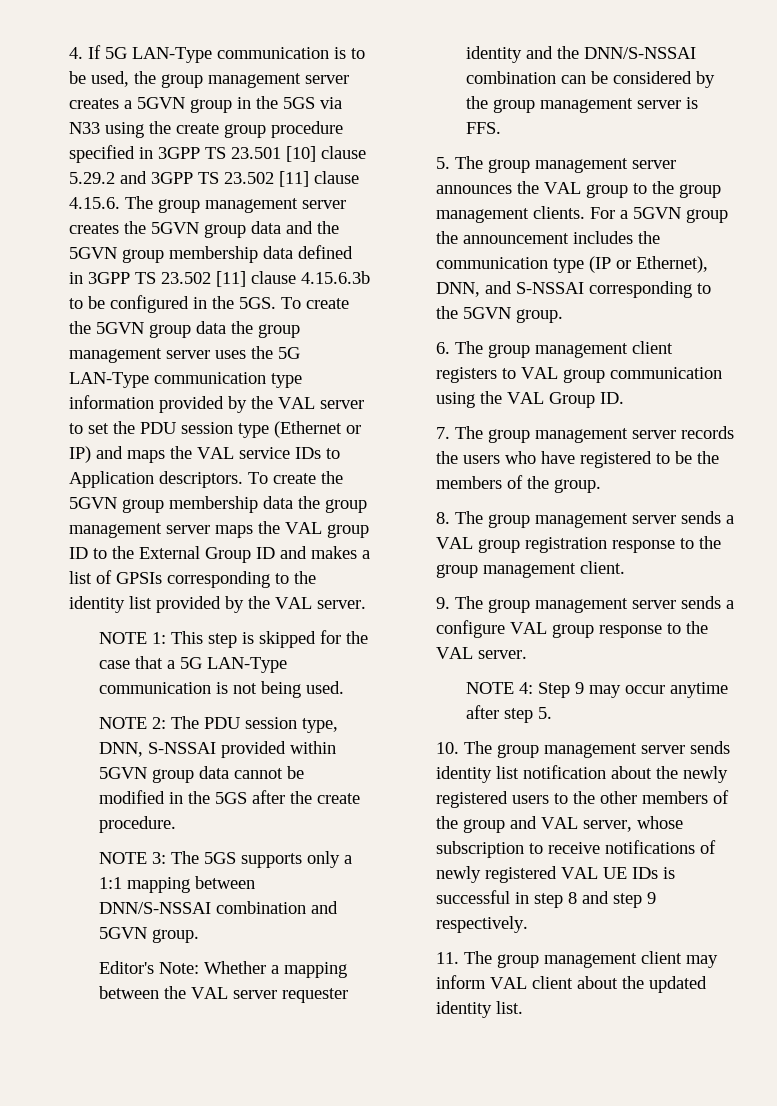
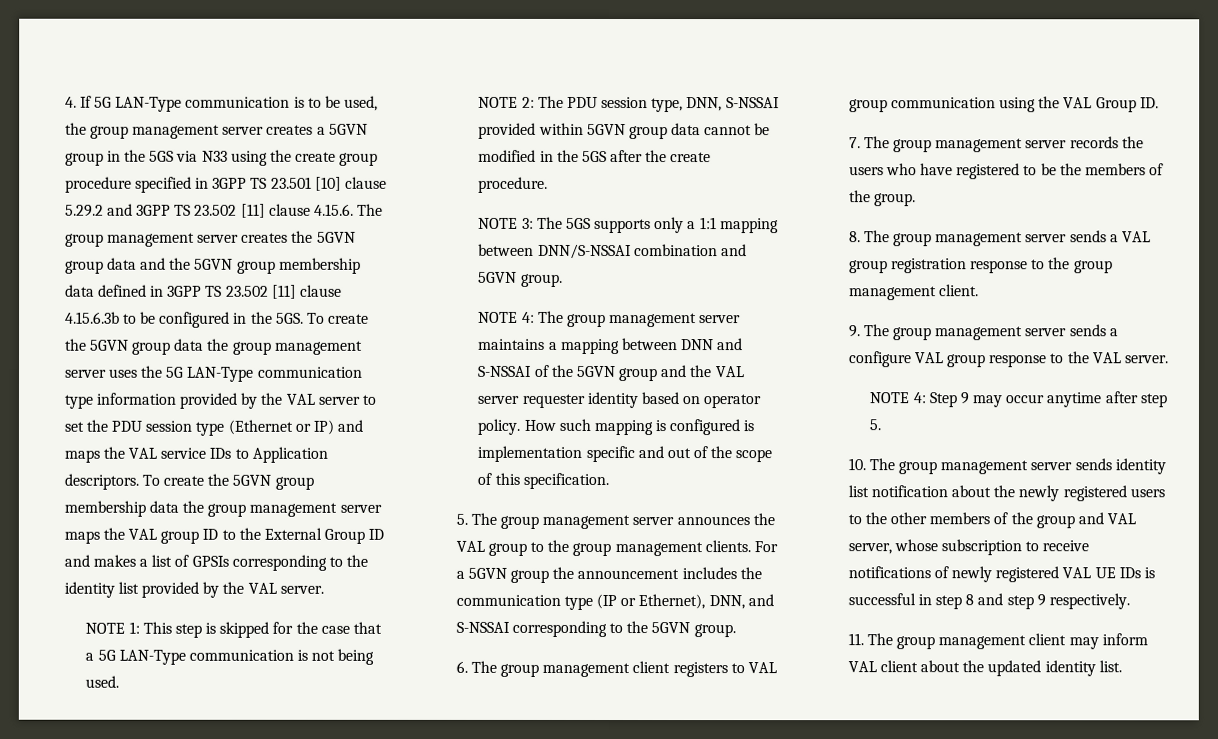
[99,961,348,978] [99,986,160,999] Editor's Note: Whether a mapping between -> [478,310,742,328] [478,338,744,355] [477,364,688,382] NOTE 4: The group management server maintains a mapping between DNN and S-NSSAI of the 5GVN group and
[526,46,697,59] [466,71,716,88] [466,96,699,113] [466,122,502,134] and the DNN/S-NSSAI combination can be considered by the group management server is FFS. -> [640,392,762,409] [477,418,755,436] [477,445,773,463] [477,472,609,489] based on operator policy. How such mapping is configured is implementation specific and out of the scope of this specification.

